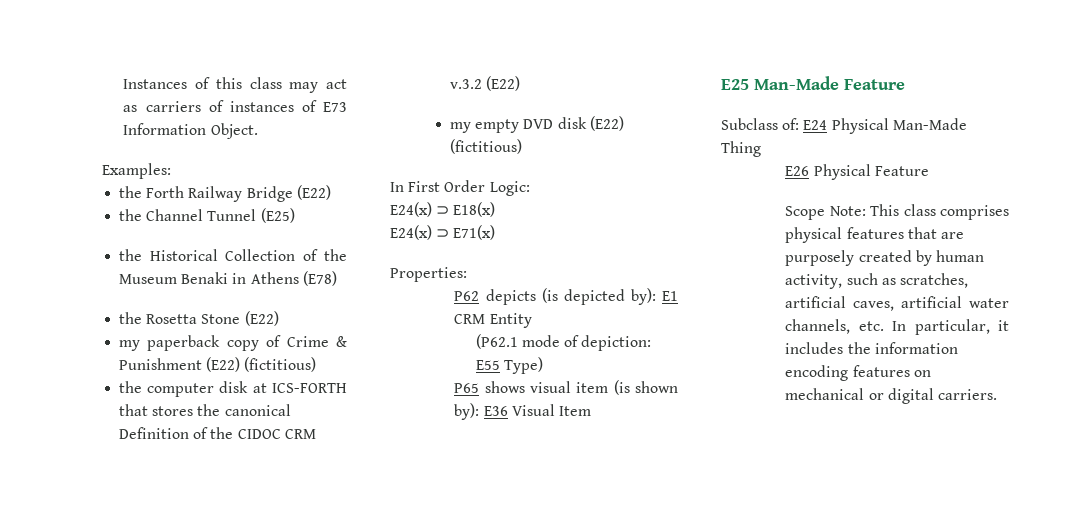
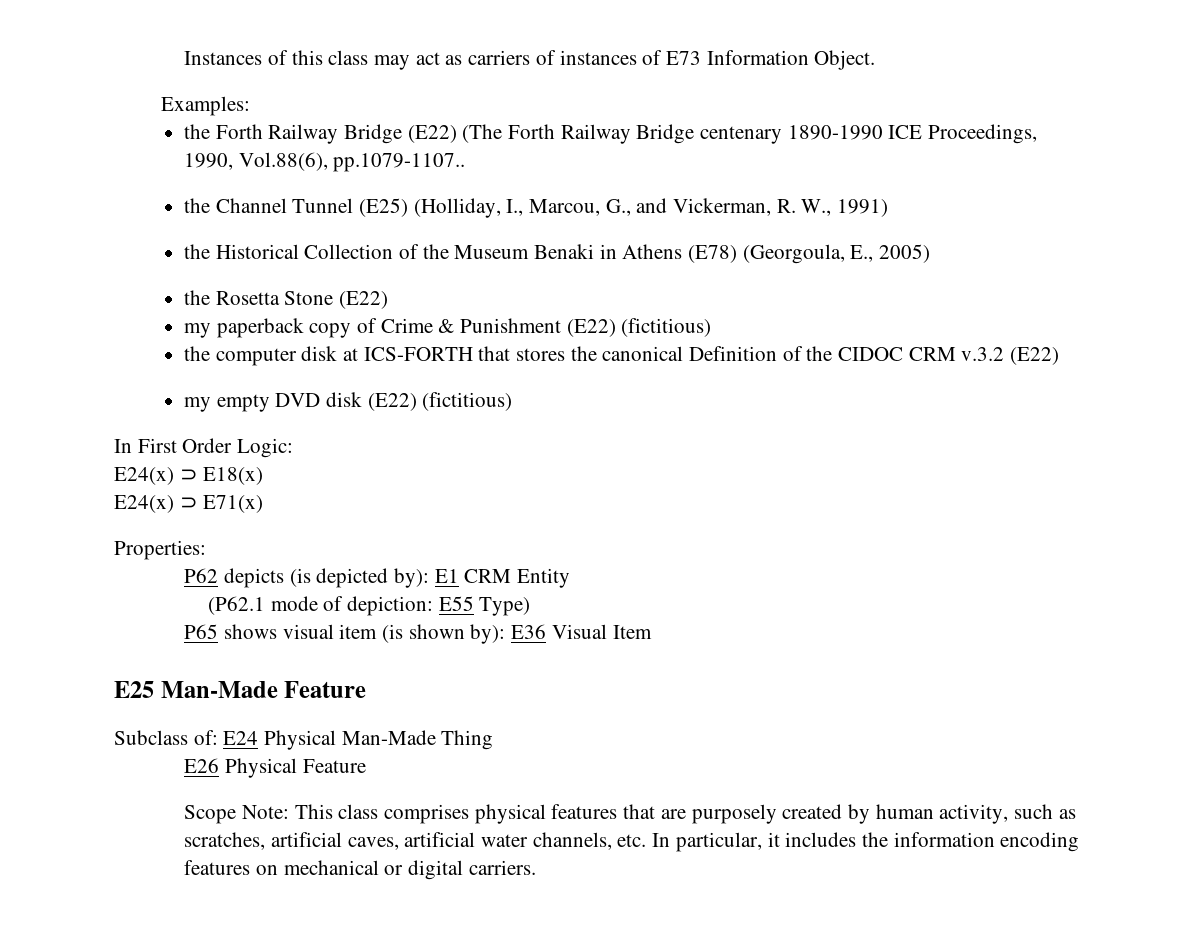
[118,208,295,223] // the Channel Tunnel (E25) -> [462,124,1038,144] [184,152,466,172] [184,198,889,218] (The Forth Railway Bridge centenary 1890-1990 ICE Proceedings, 1990, Vol.88(6), pp.1079-1107.. // the Channel Tunnel (E25) (Holliday, I., Marcou, G., and Vickerman, R. W., 1991)
(337, 278) none -> [742,244,931,264] (Georgoula, E., 2005)

